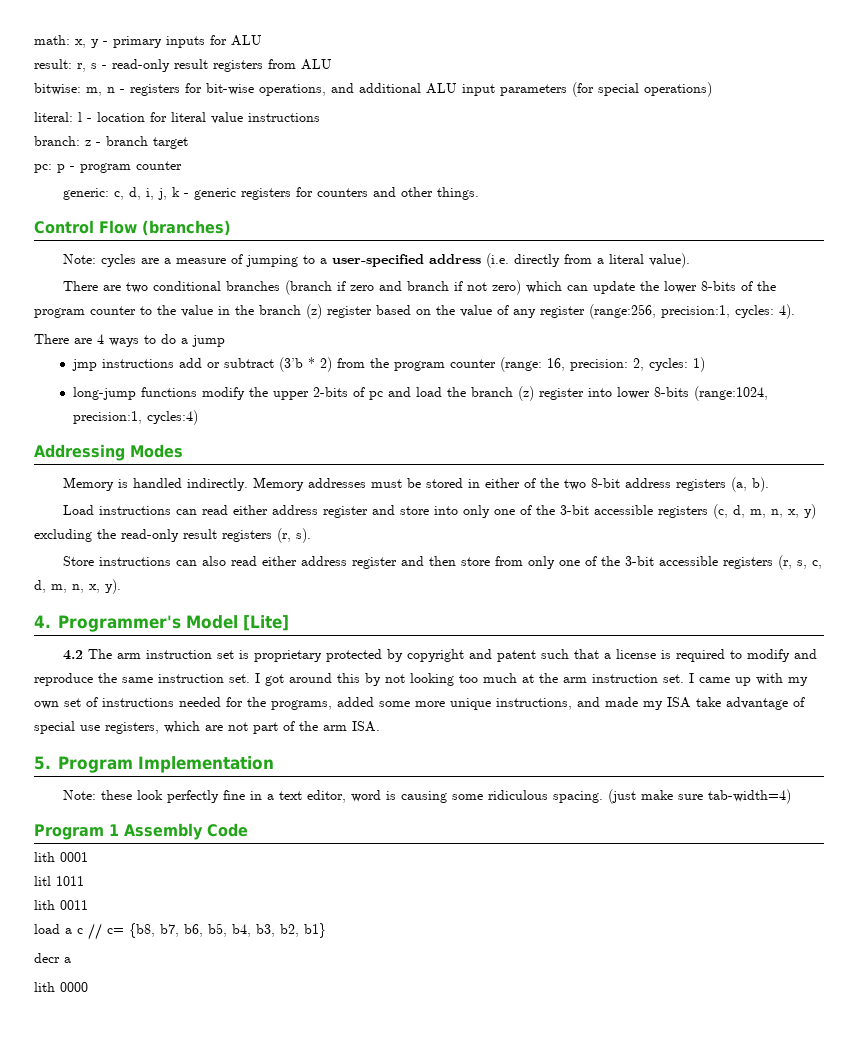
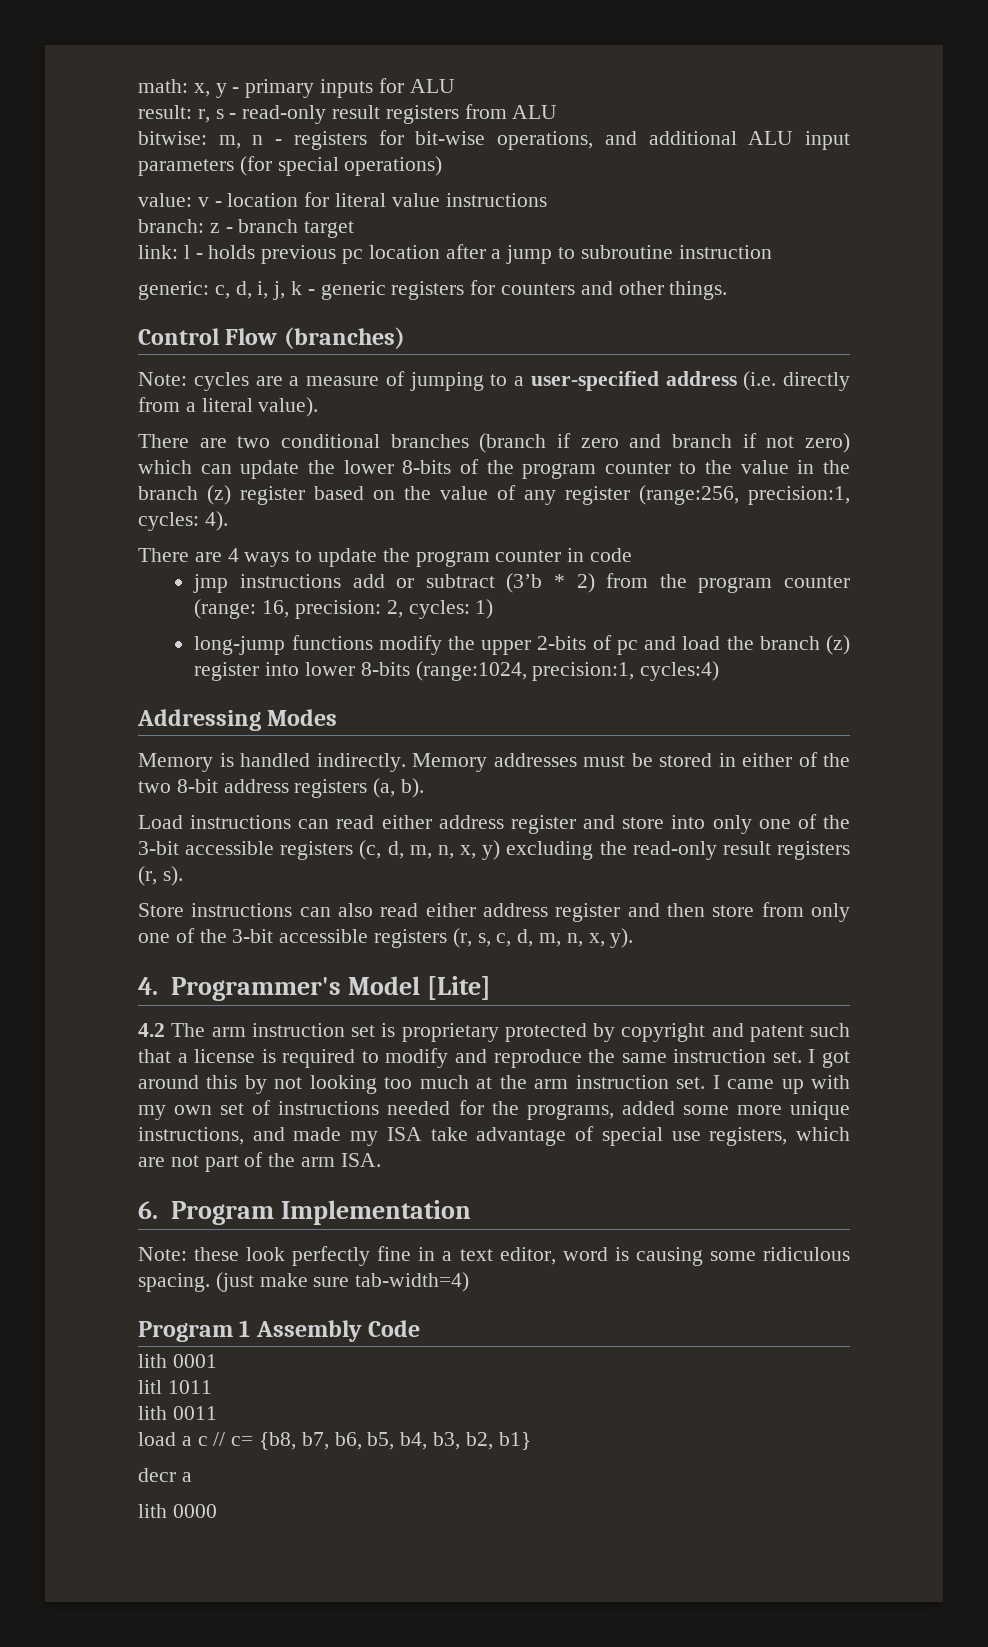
[34,112,82,122] literal: l -> [138,193,209,207] value: v
[34,161,182,173] pc: p - program counter -> [138,244,772,264] link: l - holds previous pc location after a jump to subroutine instruction
[161,334,225,347] do a jump -> [318,548,633,567] update the program counter in code
[34,756,51,770] 5. -> [138,1201,158,1219] 6.

